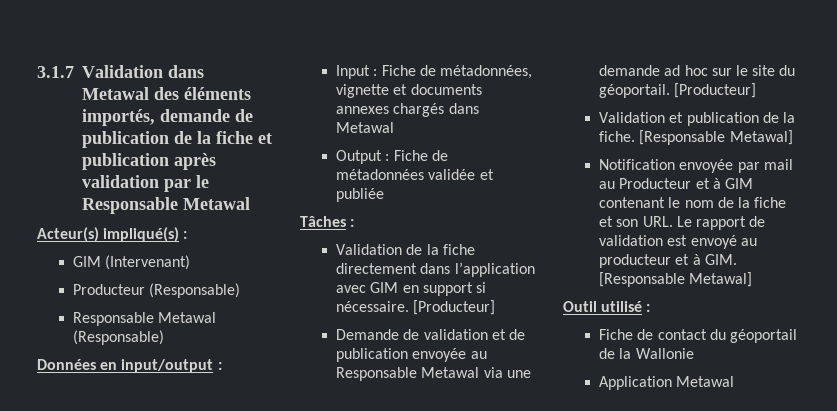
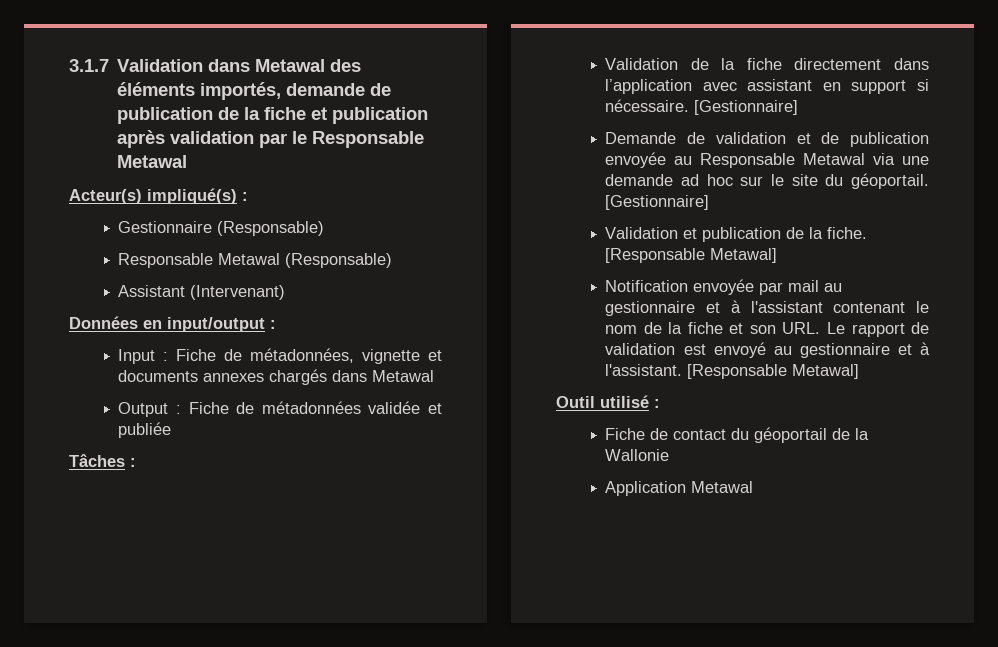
[73,255,191,270] [73,284,146,295] GIM (Intervenant) // Producteur -> [118,221,213,233] Gestionnaire
(165, 337) none -> [118,285,286,300] // Assistant (Intervenant)
[370,282,399,293] GIM -> [747,79,813,91] assistant
[413,300,496,315] [Producteur] -> [694,100,799,115] [Gestionnaire]
[674,83,757,98] [Producteur] -> [605,195,710,210] [Gestionnaire]
[619,178,754,189] Producteur et à GIM -> [605,300,823,316] gestionnaire et à l'assistant
[599,254,737,268] producteur et à GIM. -> [799,342,930,358] [605,364,683,376] gestionnaire et à l'assistant.

